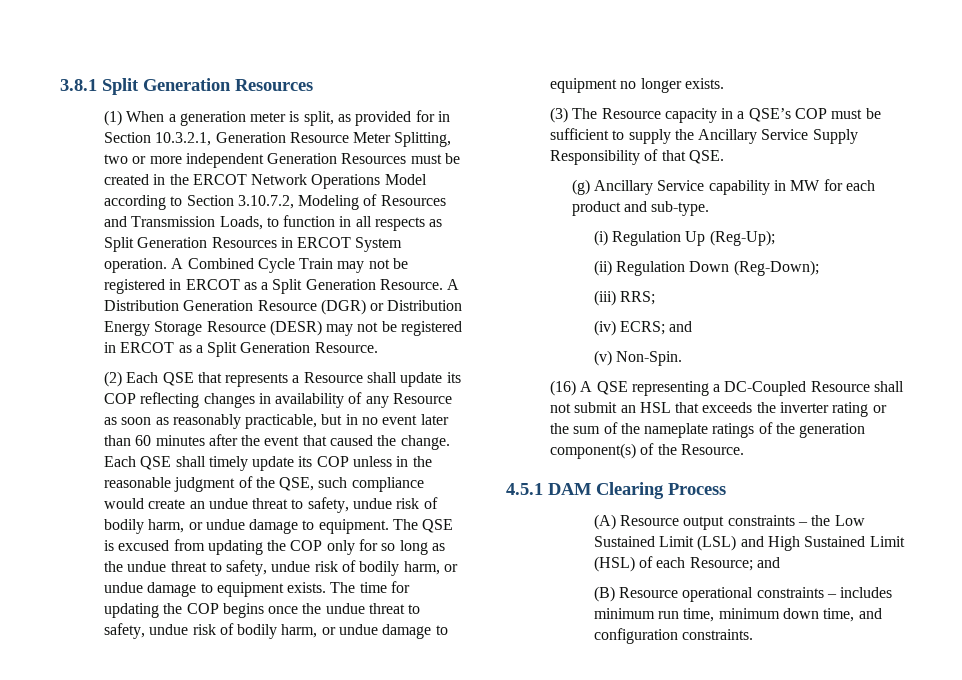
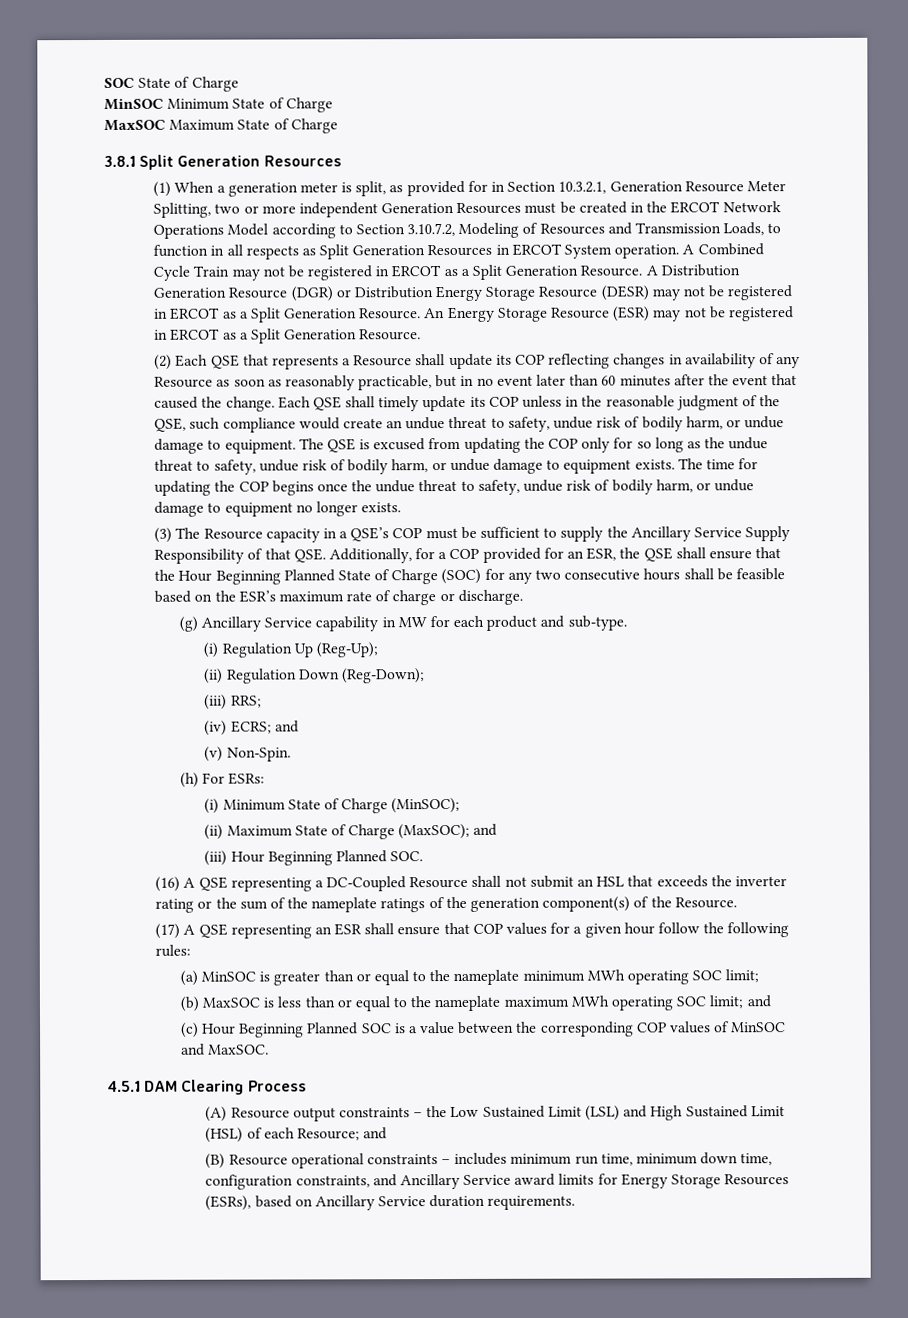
(60, 85) none -> [104,76,239,92] [104,97,333,113] [104,118,338,134] SOC State of Charge // MinSOC Minimum State of Charge // MaxSOC Maximum State of Charge //
(378, 347) none -> [424,306,794,323] [154,328,422,344] An Energy Storage Resource (ESR) may not be registered in ERCOT as a Split Generation Resource.
(724, 157) none -> [328,547,782,564] [154,568,785,585] [154,589,523,606] Additionally, for a COP provided for an ESR, the QSE shall ensure that the Hour Beginning Planned State of Charge (SOC) for any two consecutive hours shall be feasible based on the ESR’s maximum rate of charge or discharge.
(683, 358) none -> [179,772,266,788] [204,797,461,814] [204,823,498,840] [204,850,424,866] // (h) For ESRs: // (i) Minimum State of Charge (MinSOC); // (ii) Maximum State of Charge (MaxSOC); and // (iii) Hour Beginning Planned SOC.
(744, 449) none -> [155,922,790,939] [155,944,192,957] [179,969,760,986] [179,995,771,1012] [180,1021,787,1038] [180,1043,269,1056] // (17) A QSE representing an ESR shall ensure that COP values for a given hour follow the following rules: // (a) MinSOC is greater than or equal to the nameplate minimum MWh operating SOC limit; // (b) MaxSOC is less than or equal to the nameplate maximum MWh operating SOC limit; and // (c) Hour Beginning Planned SOC is a value between the corresponding COP values of MinSOC and MaxSOC.
[858,608,882,619] [593,628,754,644] and configuration constraints. -> [205,1173,790,1190] [205,1194,576,1211] configuration constraints, and Ancillary Service award limits for Energy Storage Resources (ESRs), based on Ancillary Service duration requirements.

